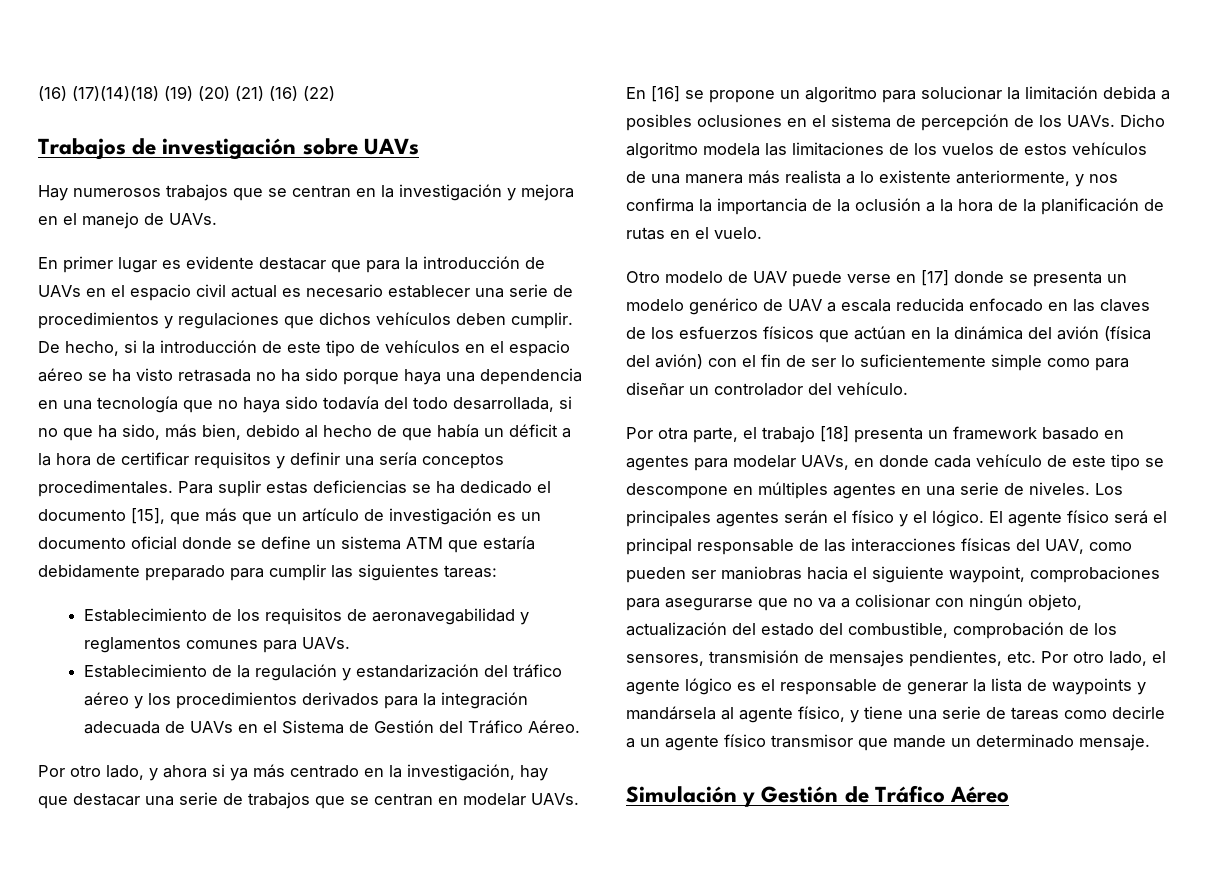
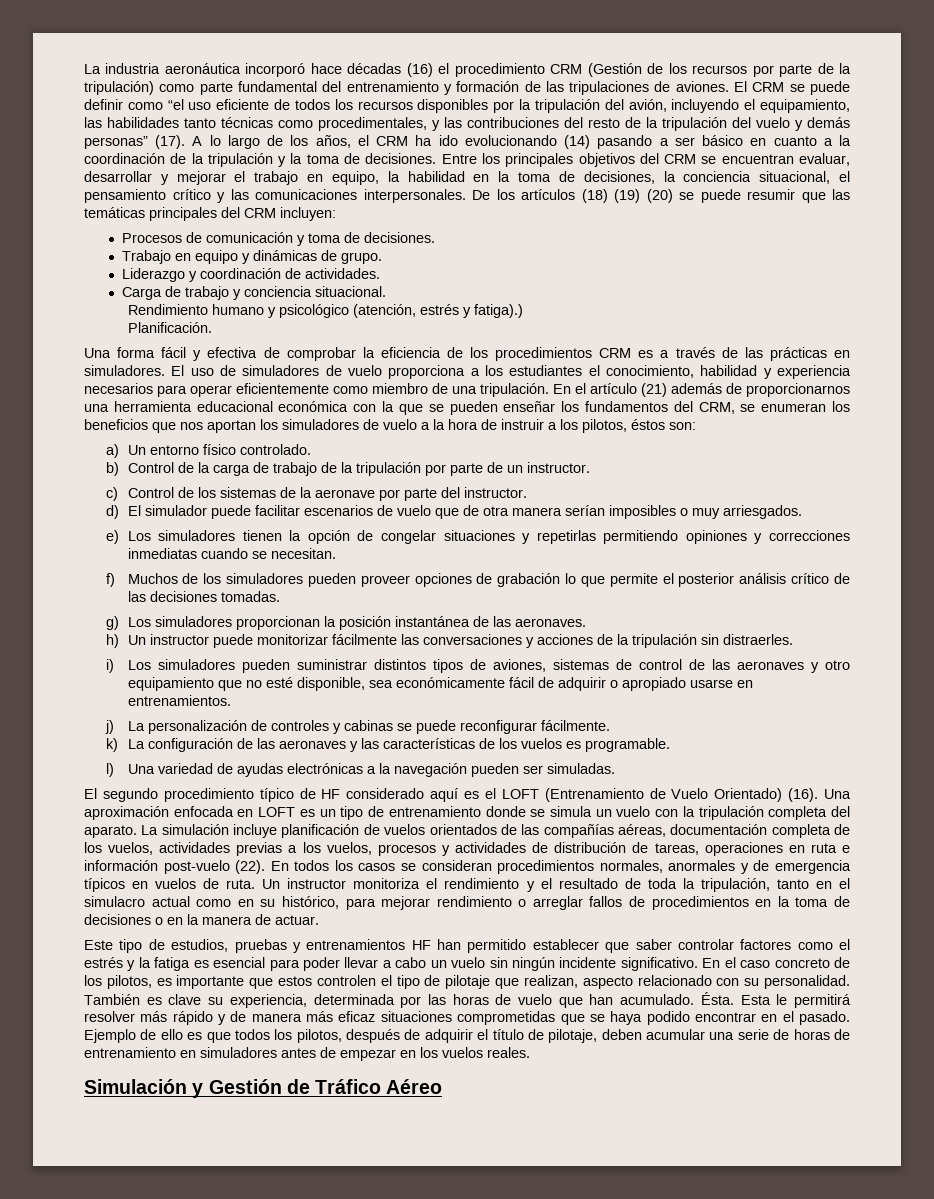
[38,86,335,101] [38,138,419,160] [38,184,574,201] [38,212,217,229] [38,256,545,273] [38,284,573,301] [38,312,573,329] [38,340,570,357] [38,368,582,385] [38,396,572,413] [38,424,571,441] [38,452,504,469] [38,480,551,497] [38,508,541,525] [38,536,535,553] [38,564,497,581] [84,608,530,625] [84,637,351,653] [84,664,563,681] [84,692,529,709] [84,720,581,734] [38,764,548,781] [38,792,579,809] [626,86,1170,103] [626,114,1165,131] [626,142,1147,159] [626,170,1118,187] [626,198,1164,215] [626,227,762,240] [626,270,1127,287] [626,298,1150,315] [626,326,1151,343] [626,354,1129,371] [626,382,908,396] [626,426,1124,443] [626,454,1164,471] [626,482,1123,499] [626,510,1167,527] [626,538,1132,555] [626,566,1160,583] [626,594,1082,611] [626,622,1117,639] [626,650,1166,667] [626,678,1146,695] [626,706,1165,723] [626,734,1150,751] (16) (17)(14)(18) (19) (20) (21) (16) (22) // Trabajos de investigación sobre UAVs // Hay numerosos trabajos que se centran en la investigación y mejora en el manejo de UAVs. // En primer lugar es evidente destacar que para la introducción de UAVs en el espacio civil actual es necesario establecer una serie de procedimientos y regulaciones que dichos vehículos deben cumplir. De hecho, si la introducción de este tipo de vehículos en el espacio aéreo se ha visto retrasada no ha sido porque haya una dependencia en una tecnología que no haya sido todavía del todo desarrollada, si no que ha sido, más bien, debido al hecho de que había un déficit a la hora de certificar requisitos y definir una sería conceptos procedimentales. Para suplir estas deficiencias se ha dedicado el documento [15], que más que un artículo de investigación es un documento oficial donde se define un sistema ATM que estaría debidamente preparado para cumplir las siguientes tareas: // Establecimiento de los requisitos de aeronavegabilidad y reglamentos comunes para UAVs. // Establecimiento de la regulación y estandarización del tráfico aéreo y los procedimientos derivados para la integración adecuada de UAVs en el Sistema de Gestión del Tráfico Aéreo. // Por otro lado, y ahora si ya más centrado en la investigación, hay que destacar una serie de trabajos que se centran en modelar UAVs. En [16] se propone un algoritmo para solucionar la limitación debida a posibles oclusiones en el sistema de percepción de los UAVs. Dicho algoritmo modela las limitaciones de los vuelos de estos vehículos de una manera más realista a lo existente anteriormente, y nos confirma la importancia de la oclusión a la hora de la planificación de rutas en el vuelo. // Otro modelo de UAV puede verse en [17] donde se presenta un modelo genérico de UAV a escala reducida enfocado en las claves de los esfuerzos físicos que actúan en la dinámica del avión (física del avión) con el fin de ser lo suficientemente simple como para diseñar un controlador del vehículo. // Por otra parte, el trabajo [18] presenta un framework basado en agentes para modelar UAVs, en donde cada vehículo de este tipo se descompone en múltiples agentes en una serie de niveles. Los principales agentes serán el físico y el lógico. El agente físico será el principal responsable de las interacciones físicas del UAV, como pueden ser maniobras hacia el siguiente waypoint, comprobaciones para asegurarse que no va a colisionar con ningún objeto, actualización del estado del combustible, comprobación de los sensores, transmisión de mensajes pendientes, etc. Por otro lado, el agente lógico es el responsable de generar la lista de waypoints y mandársela al agente físico, y tiene una serie de tareas como decirle a un agente físico transmisor que mande un determinado mensaje. -> [84,63,852,77] [84,81,850,95] [84,99,851,113] [84,117,850,131] [84,135,851,149] [84,153,850,167] [84,171,850,185] [84,189,850,203] [84,207,336,221] [121,232,435,246] [121,250,382,264] [121,268,380,282] [121,286,386,300] [127,304,523,318] [127,322,212,333] [84,347,850,361] [84,365,851,379] [84,383,850,397] [84,401,850,415] [84,419,696,433] [105,444,311,458] [105,462,590,476] [105,487,527,501] [105,505,802,519] [105,530,850,544] [127,548,336,559] [105,573,850,587] [127,591,280,602] [105,616,586,630] [105,634,793,648] [105,659,851,673] [127,677,753,691] [127,695,231,706] [104,720,610,734] [105,738,670,752] [105,763,615,777] [84,788,851,802] [84,806,850,820] [84,824,850,838] [84,842,851,856] [84,860,851,874] [84,878,851,892] [84,896,851,910] [84,914,319,925] [84,939,850,953] [84,957,851,971] [84,975,851,989] [84,992,852,1008] [84,1011,851,1025] [84,1029,851,1043] [84,1047,530,1061] La industria aeronáutica incorporó hace décadas (16) el procedimiento CRM (Gestión de los recursos por parte de la tripulación) como parte fundamental del entrenamiento y formación de las tripulaciones de aviones. El CRM se puede definir como “el uso eficiente de todos los recursos disponibles por la tripulación del avión, incluyendo el equipamiento, las habilidades tanto técnicas como procedimentales, y las contribuciones del resto de la tripulación del vuelo y demás personas” (17). A lo largo de los años, el CRM ha ido evolucionando (14) pasando a ser básico en cuanto a la coordinación de la tripulación y la toma de decisiones. Entre los principales objetivos del CRM se encuentran evaluar, desarrollar y mejorar el trabajo en equipo, la habilidad en la toma de decisiones, la conciencia situacional, el pensamiento crítico y las comunicaciones interpersonales. De los artículos (18) (19) (20) se puede resumir que las temáticas principales del CRM incluyen: // Procesos de comunicación y toma de decisiones. // Trabajo en equipo y dinámicas de grupo. // Liderazgo y coordinación de actividades. // Carga de trabajo y conciencia situacional. // Rendimiento humano y psicológico (atención, estrés y fatiga).) // Planificación. // Una forma fácil y efectiva de comprobar la eficiencia de los procedimientos CRM es a través de las prácticas en simuladores. El uso de simuladores de vuelo proporciona a los estudiantes el conocimiento, habilidad y experiencia necesarios para operar eficientemente como miembro de una tripulación. En el artículo (21) además de proporcionarnos una herramienta educacional económica con la que se pueden enseñar los fundamentos del CRM, se enumeran los beneficios que nos aportan los simuladores de vuelo a la hora de instruir a los pilotos, éstos son: // a) Un entorno físico controlado. // b) Control de la carga de trabajo de la tripulación por parte de un instructor. // c) Control de los sistemas de la aeronave por parte del instructor. // d) El simulador puede facilitar escenarios de vuelo que de otra manera serían imposibles o muy arriesgados. // e) Los simuladores tienen la opción de congelar situaciones y repetirlas permitiendo opiniones y correcciones inmediatas cuando se necesitan. // f) Muchos de los simuladores pueden proveer opciones de grabación lo que permite el posterior análisis crítico de las decisiones tomadas. // g) Los simuladores proporcionan la posición instantánea de las aeronaves. // h) Un instructor puede monitorizar fácilmente las conversaciones y acciones de la tripulación sin distraerles. // i) Los simuladores pueden suministrar distintos tipos de aviones, sistemas de control de las aeronaves y otro equipamiento que no esté disponible, sea económicamente fácil de adquirir o apropiado usarse en entrenamientos. // j) La personalización de controles y cabinas se puede reconfigurar fácilmente. // k) La configuración de las aeronaves y las características de los vuelos es programable. // l) Una variedad de ayudas electrónicas a la navegación pueden ser simuladas. // El segundo procedimiento típico de HF considerado aquí es el LOFT (Entrenamiento de Vuelo Orientado) (16). Una aproximación enfocada en LOFT es un tipo de entrenamiento donde se simula un vuelo con la tripulación completa del aparato. La simulación incluye planificación de vuelos orientados de las compañías aéreas, documentación completa de los vuelos, actividades previas a los vuelos, procesos y actividades de distribución de tareas, operaciones en ruta e información post-vuelo (22). En todos los casos se consideran procedimientos normales, anormales y de emergencia típicos en vuelos de ruta. Un instructor monitoriza el rendimiento y el resultado de toda la tripulación, tanto en el simulacro actual como en su histórico, para mejorar rendimiento o arreglar fallos de procedimientos en la toma de decisiones o en la manera de actuar. // Este tipo de estudios, pruebas y entrenamientos HF han permitido establecer que saber controlar factores como el estrés y la fatiga es esencial para poder llevar a cabo un vuelo sin ningún incidente significativo. En el caso concreto de los pilotos, es importante que estos controlen el tipo de pilotaje que realizan, aspecto relacionado con su personalidad. También es clave su experiencia, determinada por las horas de vuelo que han acumulado. Ésta. Esta le permitirá resolver más rápido y de manera más eficaz situaciones comprometidas que se haya podido encontrar en el pasado. Ejemplo de ello es que todos los pilotos, después de adquirir el título de pilotaje, deben acumular una serie de horas de entrenamiento en simuladores antes de empezar en los vuelos reales.

